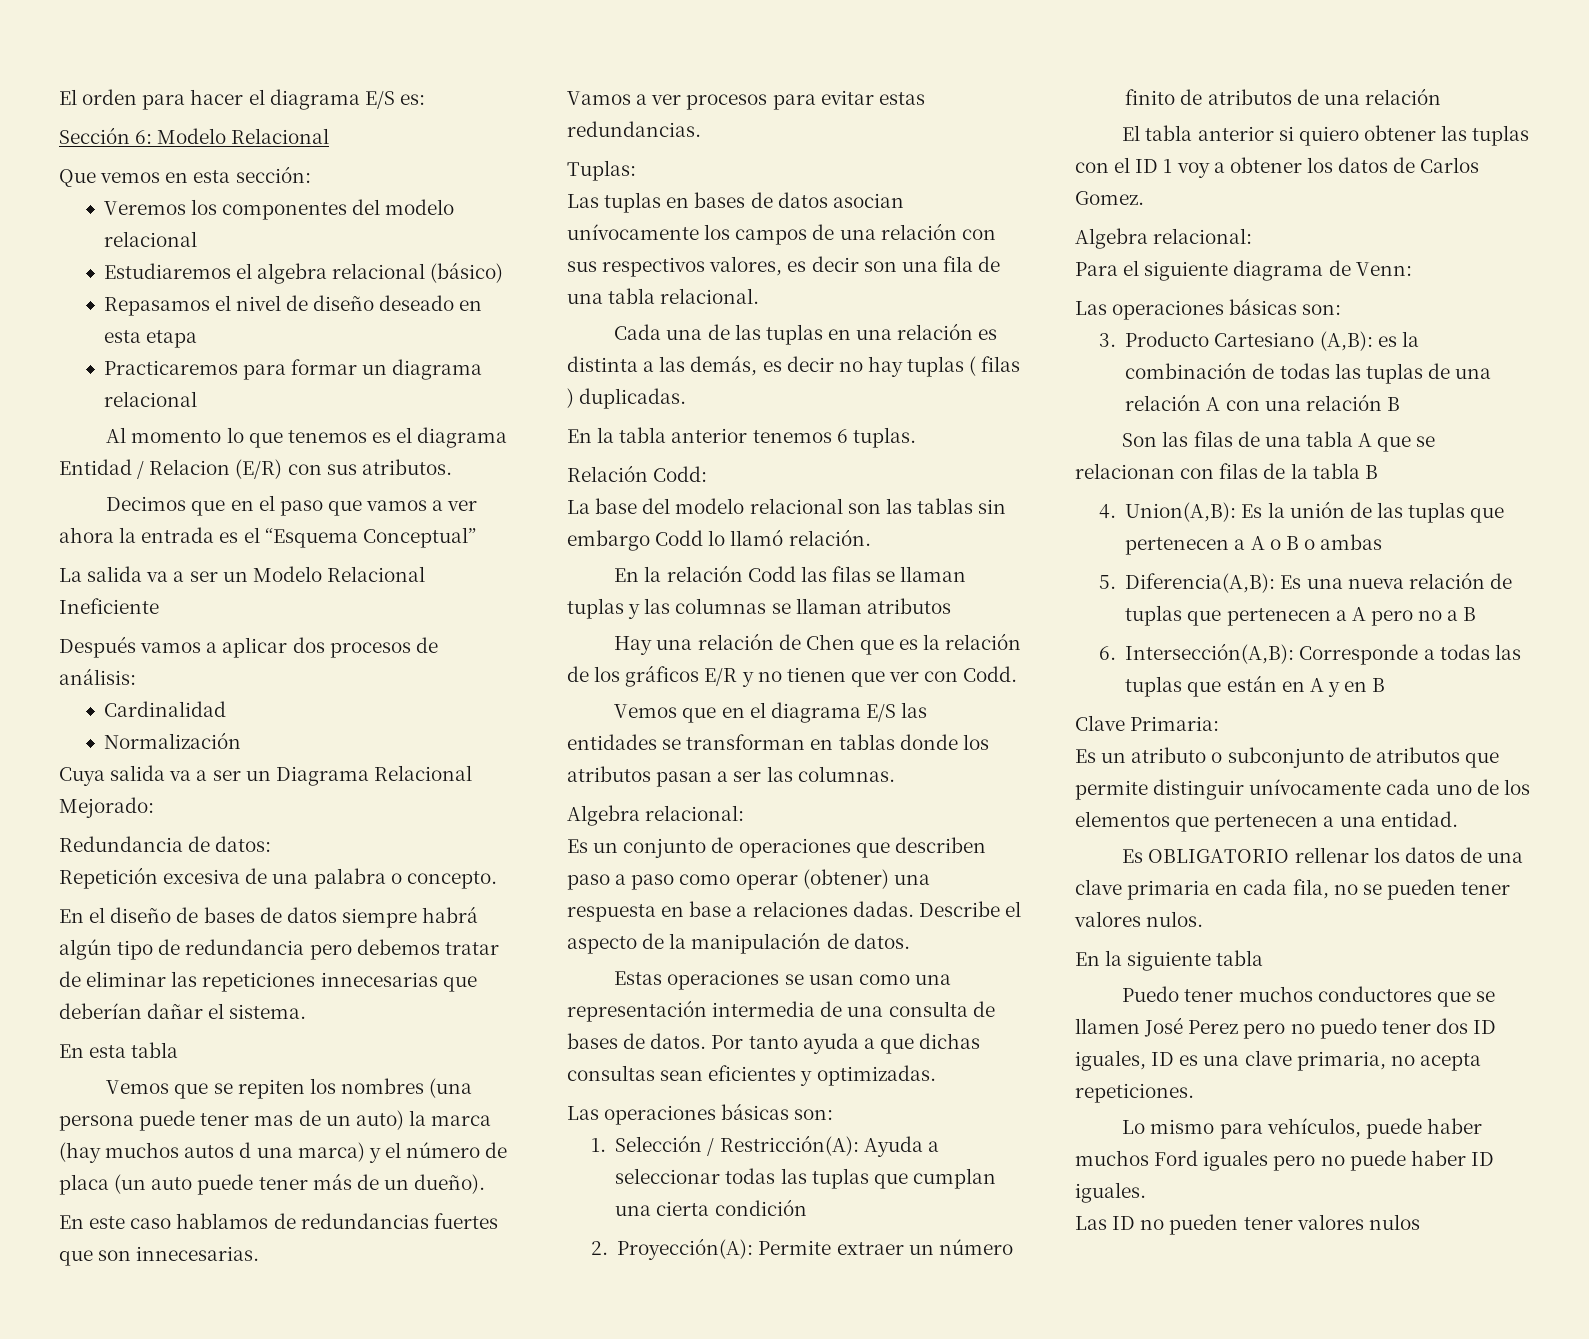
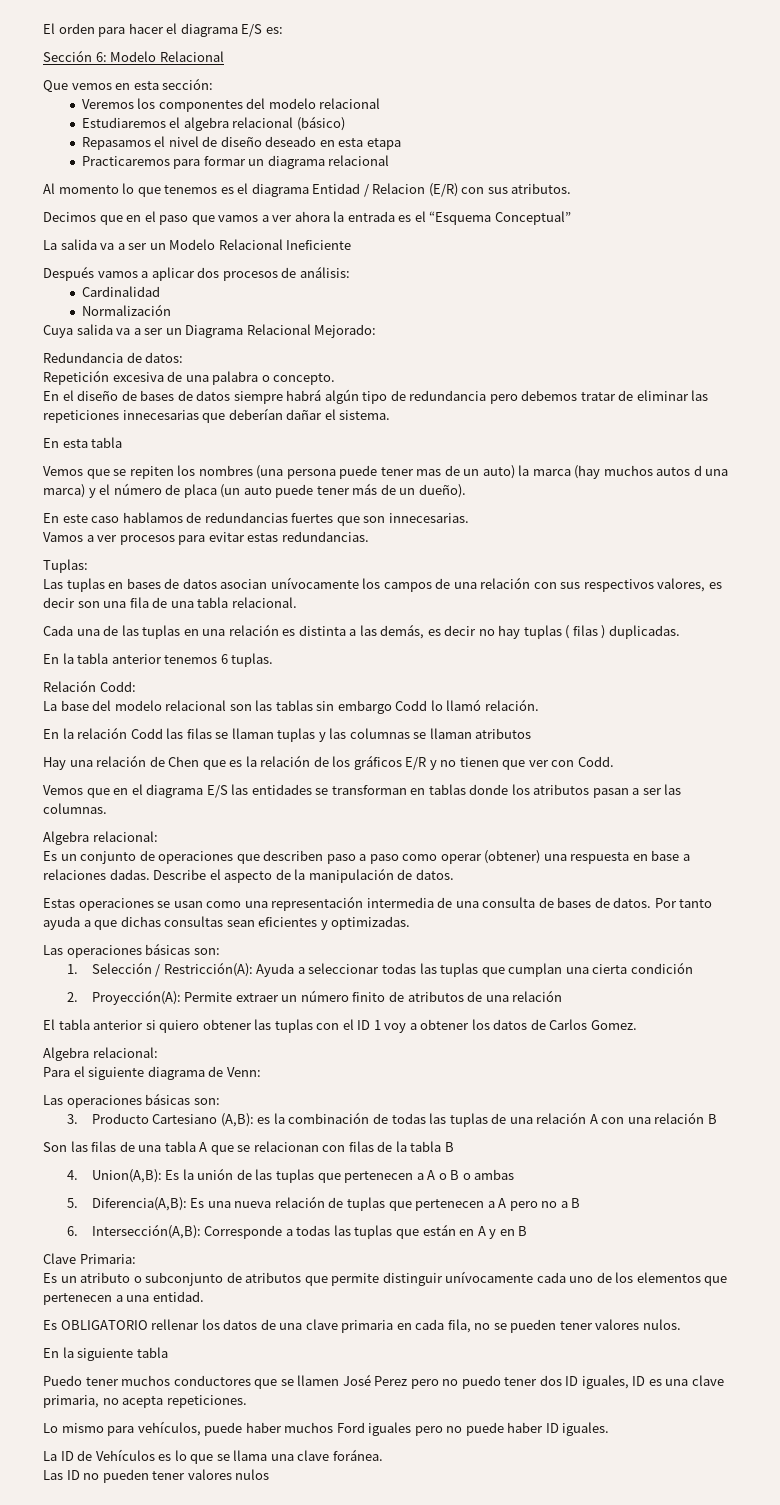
(1146, 1192) none -> [43,1449,383,1464] // La ID de Vehículos es lo que se llama una clave foránea.

